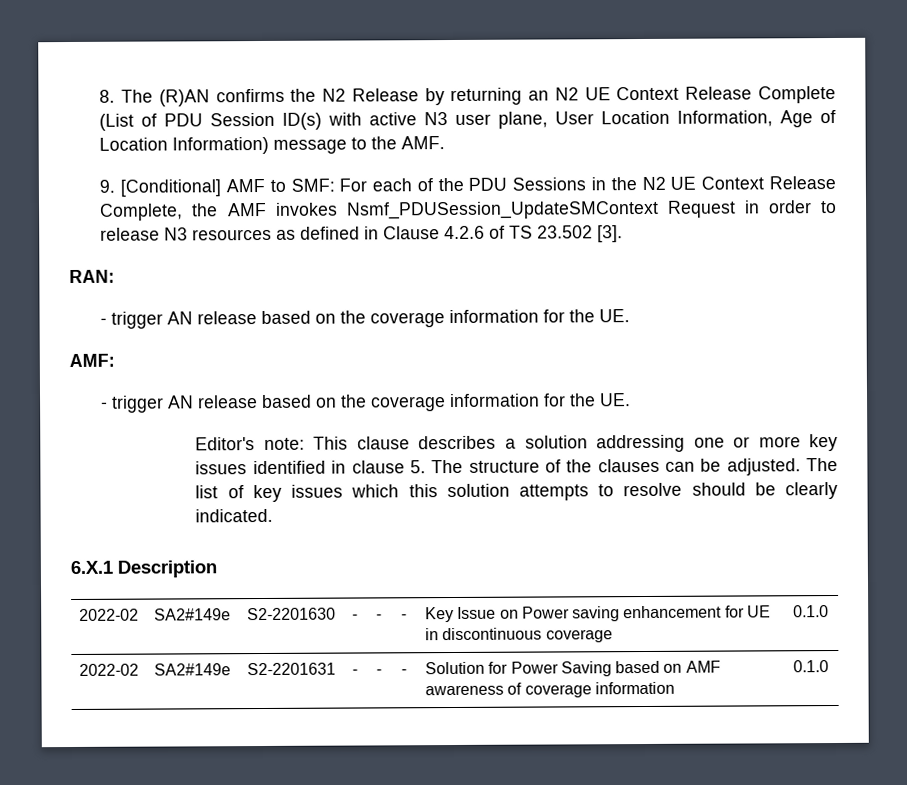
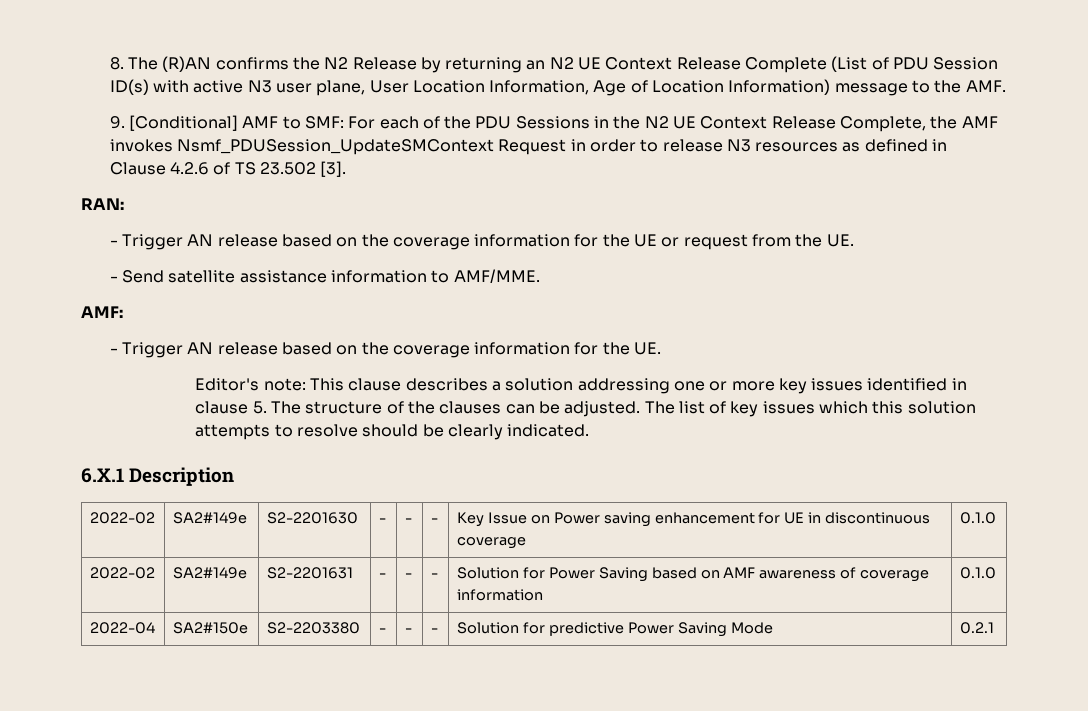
[111,309,631,329] trigger AN release based on the coverage information for the UE. -> [121,234,854,250] [109,269,540,283] Trigger AN release based on the coverage information for the UE or request from the UE. // - Send satellite assistance information to AMF/MME.
[112,395,165,413] trigger -> [121,342,183,358] Trigger
(829, 666) none -> [89,622,155,634] [172,622,248,634] [266,622,360,634] [378,628,386,633] [404,628,412,633] [430,628,438,633] [456,622,773,637] [959,622,994,634] // 2022-04 | SA2#150e | S2-2203380 | - | - | - | Solution for predictive Power Saving Mode | 0.2.1

